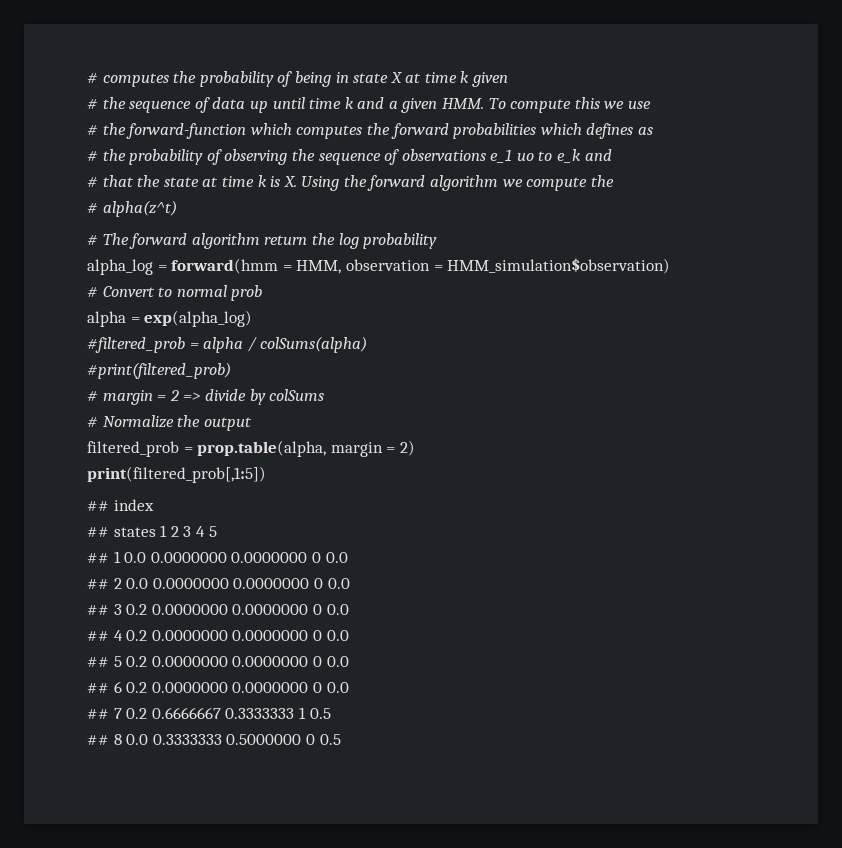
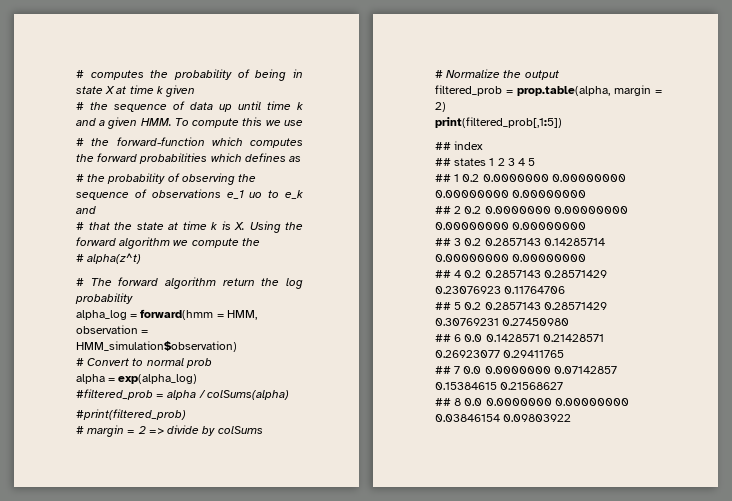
[124,552,348,563] [87,578,350,589] 0.0 0.0000000 0.0000000 0 0.0 // ## 2 0.0 0.0000000 0.0000000 0 0.0 -> [462,174,626,182] [435,190,587,198] [435,206,628,214] [435,222,587,230] 0.2 0.0000000 0.00000000 0.00000000 0.00000000 // ## 2 0.2 0.0000000 0.00000000 0.00000000 0.00000000
[151,604,349,615] 0.0000000 0.0000000 0 0.0 -> [484,238,605,246] [435,254,587,262] 0.2857143 0.14285714 0.00000000 0.00000000
[151,630,349,641] 0.0000000 0.0000000 0 0.0 -> [484,270,607,278] [435,286,566,294] 0.2857143 0.28571429 0.23076923 0.11764706
[151,656,349,667] [87,681,349,693] [87,707,331,719] 0.0000000 0.0000000 0 0.0 // ## 6 0.2 0.0000000 0.0000000 0 0.0 // ## 7 0.2 0.6666667 0.3333333 1 0.5 -> [484,302,607,310] [435,318,570,326] [435,334,604,342] [435,350,565,358] [435,366,617,374] [435,382,564,390] 0.2857143 0.28571429 0.30769231 0.27450980 // ## 6 0.0 0.1428571 0.21428571 0.26923077 0.29411765 // ## 7 0.0 0.0000000 0.07142857 0.15384615 0.21568627
[152,734,341,745] 0.3333333 0.5000000 0 0.5 -> [485,398,629,406] [435,414,572,422] 0.0000000 0.00000000 0.03846154 0.09803922

